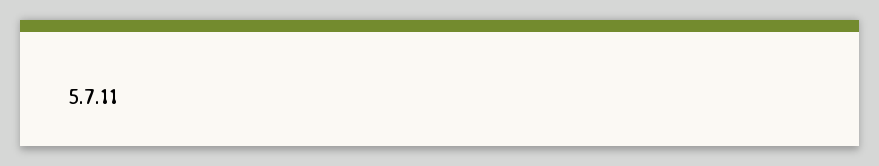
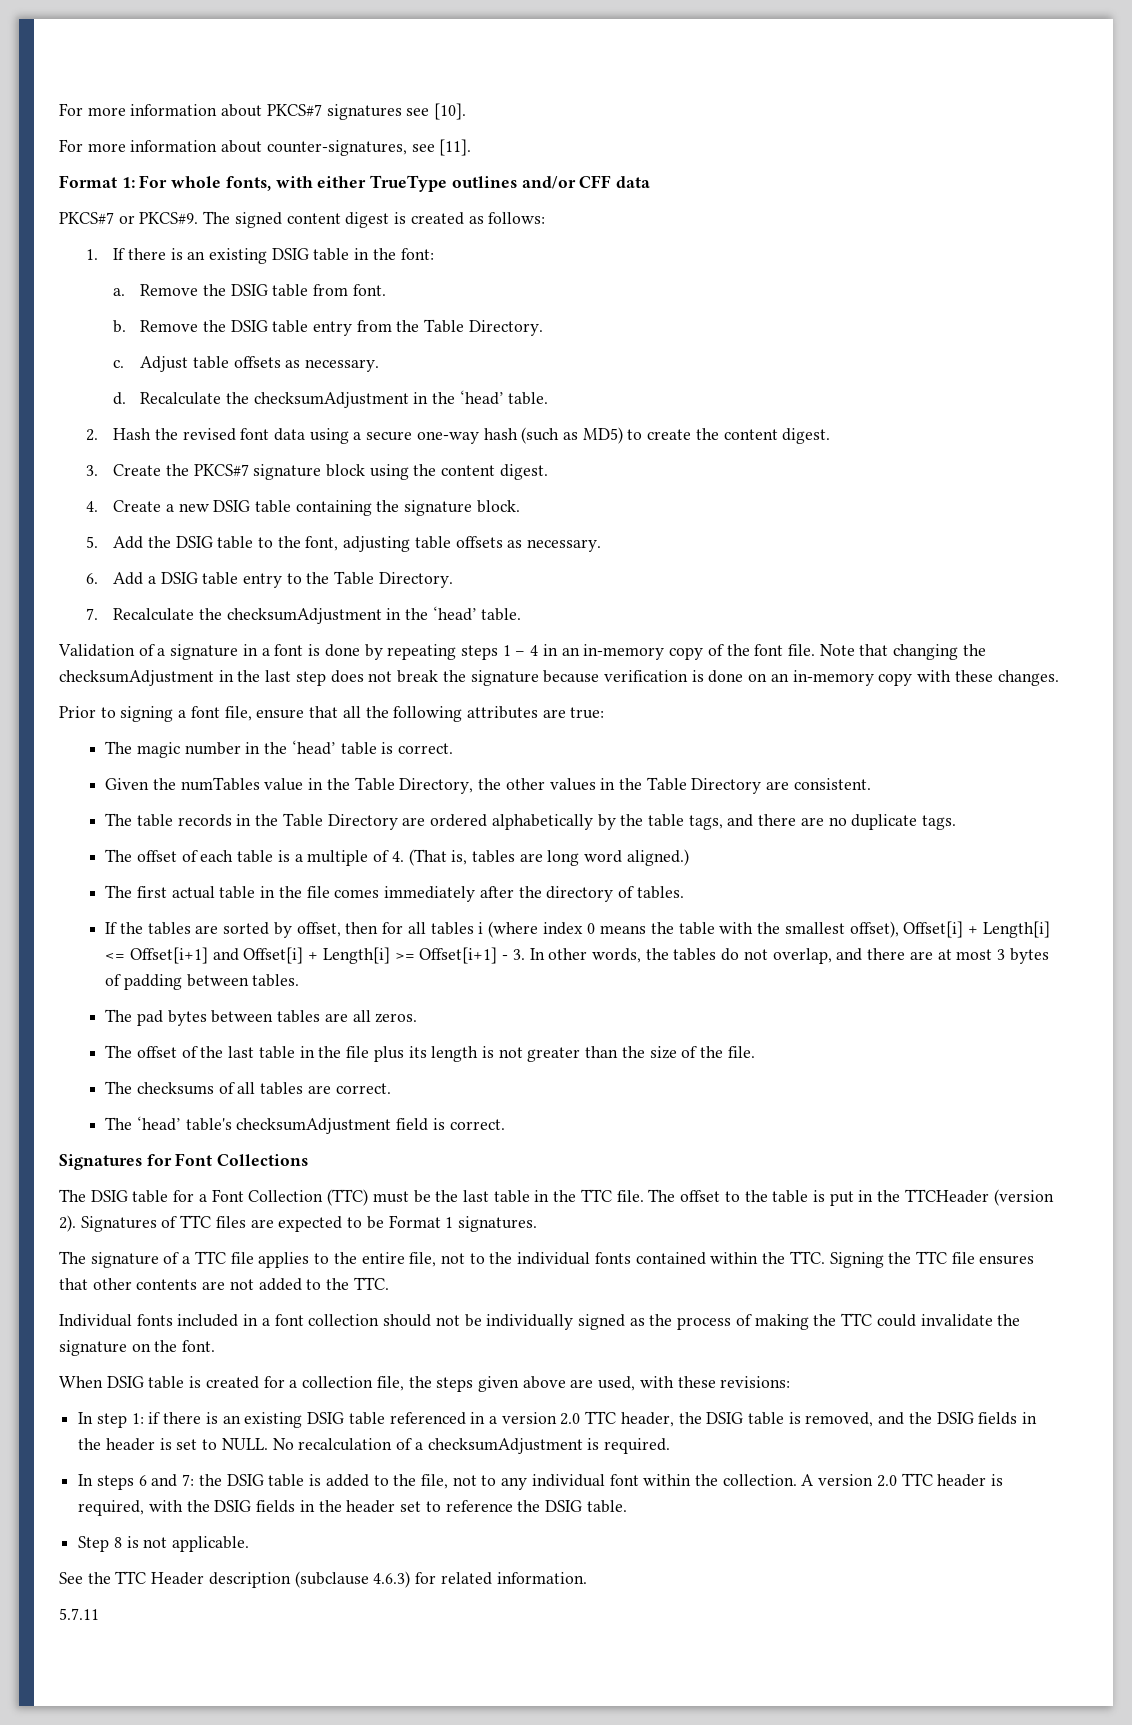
(68, 96) none -> [59,103,467,120] [59,139,472,156] [59,175,650,192] [59,211,546,228] [86,248,434,264] [113,284,386,297] [113,319,543,336] [113,356,379,372] [113,390,549,408] [86,427,831,444] [86,464,548,480] [86,500,520,516] [86,536,602,552] [86,571,453,588] [86,606,522,624] [58,644,986,660] [59,670,1059,686] [59,706,605,722] [105,740,454,758] [105,777,871,794] [105,813,957,830] [105,849,689,866] [105,885,684,902] [105,921,1050,938] [105,947,1049,964] [105,974,300,990] [105,1009,418,1026] [105,1045,755,1062] [105,1081,391,1095] [105,1116,505,1134] [59,1153,309,1170] [59,1189,1054,1206] [59,1215,537,1232] [59,1251,1035,1268] [59,1277,389,1291] [59,1313,1021,1330] [59,1340,216,1356] [59,1376,791,1392] [78,1411,1038,1428] [78,1438,670,1454] [78,1473,1004,1490] [78,1500,627,1516] [78,1536,250,1552] [59,1571,587,1588] For more information about PKCS#7 signatures see [10]. // For more information about counter-signatures, see [11]. // Format 1: For whole fonts, with either TrueType outlines and/or CFF data // PKCS#7 or PKCS#9. The signed content digest is created as follows: // 1. If there is an existing DSIG table in the font: // a. Remove the DSIG table from font. // b. Remove the DSIG table entry from the Table Directory. // c. Adjust table offsets as necessary. // d. Recalculate the checksumAdjustment in the ‘head’ table. // 2. Hash the revised font data using a secure one-way hash (such as MD5) to create the content digest. // 3. Create the PKCS#7 signature block using the content digest. // 4. Create a new DSIG table containing the signature block. // 5. Add the DSIG table to the font, adjusting table offsets as necessary. // 6. Add a DSIG table entry to the Table Directory. // 7. Recalculate the checksumAdjustment in the ‘head’ table. // Validation of a signature in a font is done by repeating steps 1 – 4 in an in-memory copy of the font file. Note that changing the checksumAdjustment in the last step does not break the signature because verification is done on an in-memory copy with these changes. // Prior to signing a font file, ensure that all the following attributes are true: // The magic number in the ‘head’ table is correct. // Given the numTables value in the Table Directory, the other values in the Table Directory are consistent. // The table records in the Table Directory are ordered alphabetically by the table tags, and there are no duplicate tags. // The offset of each table is a multiple of 4. (That is, tables are long word aligned.) // The first actual table in the file comes immediately after the directory of tables. // If the tables are sorted by offset, then for all tables i (where index 0 means the table with the smallest offset), Offset[i] + Length[i] <= Offset[i+1] and Offset[i] + Length[i] >= Offset[i+1] - 3. In other words, the tables do not overlap, and there are at most 3 bytes of padding between tables. // The pad bytes between tables are all zeros. // The offset of the last table in the file plus its length is not greater than the size of the file. // The checksums of all tables are correct. // The ‘head’ table's checksumAdjustment field is correct. // Signatures for Font Collections // The DSIG table for a Font Collection (TTC) must be the last table in the TTC file. The offset to the table is put in the TTCHeader (version 2). Signatures of TTC files are expected to be Format 1 signatures. // The signature of a TTC file applies to the entire file, not to the individual fonts contained within the TTC. Signing the TTC file ensures that other contents are not added to the TTC. // Individual fonts included in a font collection should not be individually signed as the process of making the TTC could invalidate the signature on the font. // When DSIG table is created for a collection file, the steps given above are used, with these revisions: // In step 1: if there is an existing DSIG table referenced in a version 2.0 TTC header, the DSIG table is removed, and the DSIG fields in the header is set to NULL. No recalculation of a checksumAdjustment is required. // In steps 6 and 7: the DSIG table is added to the file, not to any individual font within the collection. A version 2.0 TTC header is required, with the DSIG fields in the header set to reference the DSIG table. // Step 8 is not applicable. // See the TTC Header description (subclause 4.6.3) for related information. //

